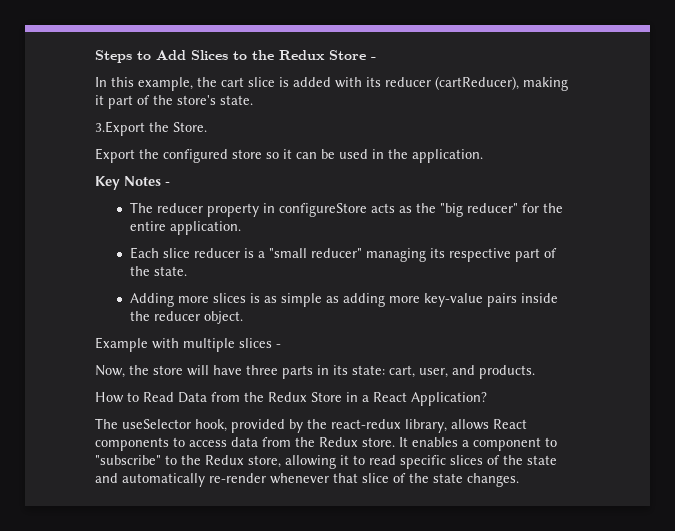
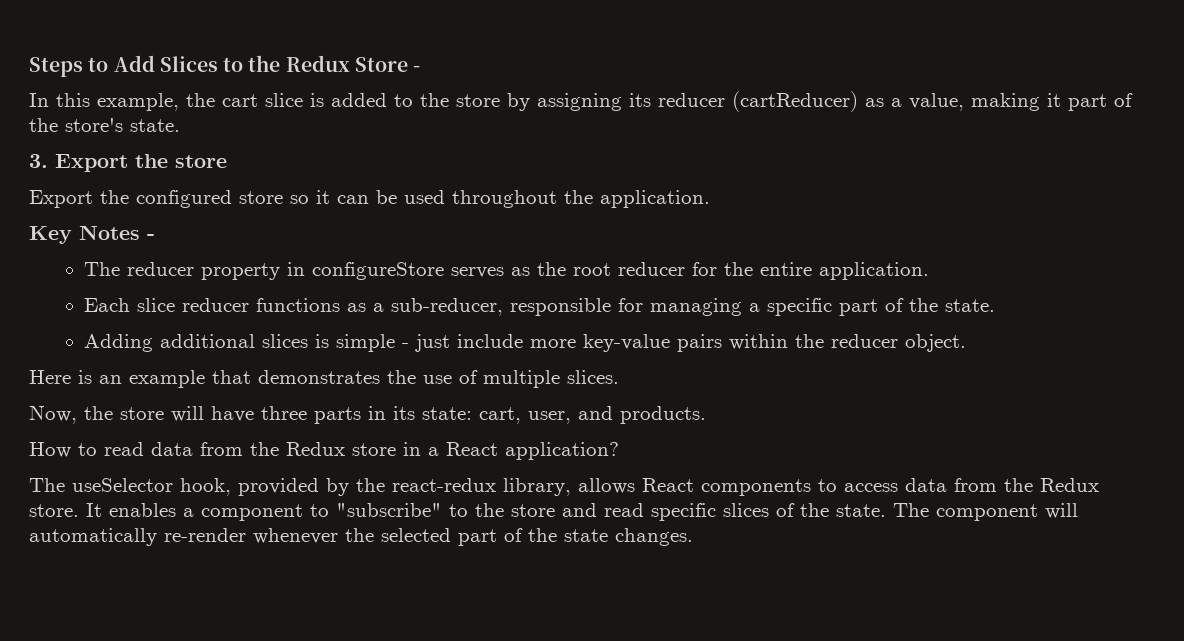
[335,76,519,90] with its reducer (cartReducer), -> [394,91,964,112] to the store by assigning its reducer (cartReducer) as a value,
[95,121,207,136] 3.Export the Store. -> [29,154,227,172] 3. Export the store
[372,149,384,159] in -> [452,190,557,208] throughout
[371,203,396,213] acts -> [451,267,505,278] serves
[440,203,519,217] "big reducer" -> [573,262,686,276] root reducer
[244,248,512,262] is a "small reducer" managing its respective -> [256,298,833,316] functions as a sub-reducer, responsible for managing a specific
[178,296,210,303] more -> [160,334,256,348] additional
[264,293,386,307] as simple as adding -> [336,334,524,352] simple - just include
[521,293,559,303] inside -> [729,334,789,350] within
[95,337,281,352] Example with multiple slices - -> [29,370,619,388] Here is an example that demonstrates the use of multiple slices.
[143,392,342,403] Read Data from the Redux Store -> [104,442,396,456] read data from the Redux store
[411,392,487,406] Application? -> [505,442,619,460] application?
[205,455,365,469] Redux store, allowing it to -> [511,503,597,517] store and
[527,455,557,465] [95,473,389,487] state and automatically re-render whenever that slice -> [836,503,1078,521] [29,528,497,546] state. The component will automatically re-render whenever the selected part

